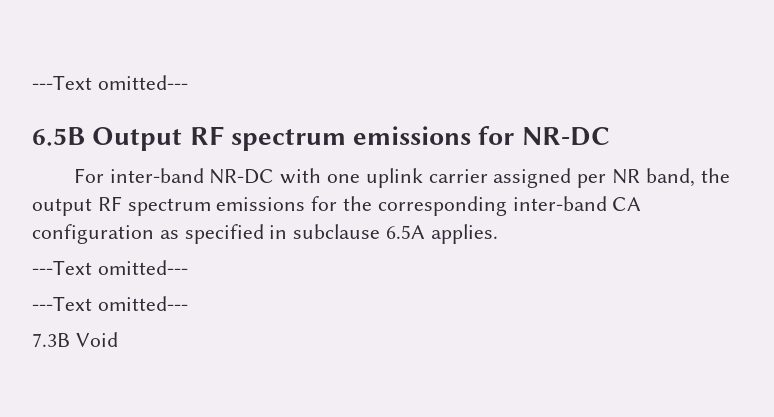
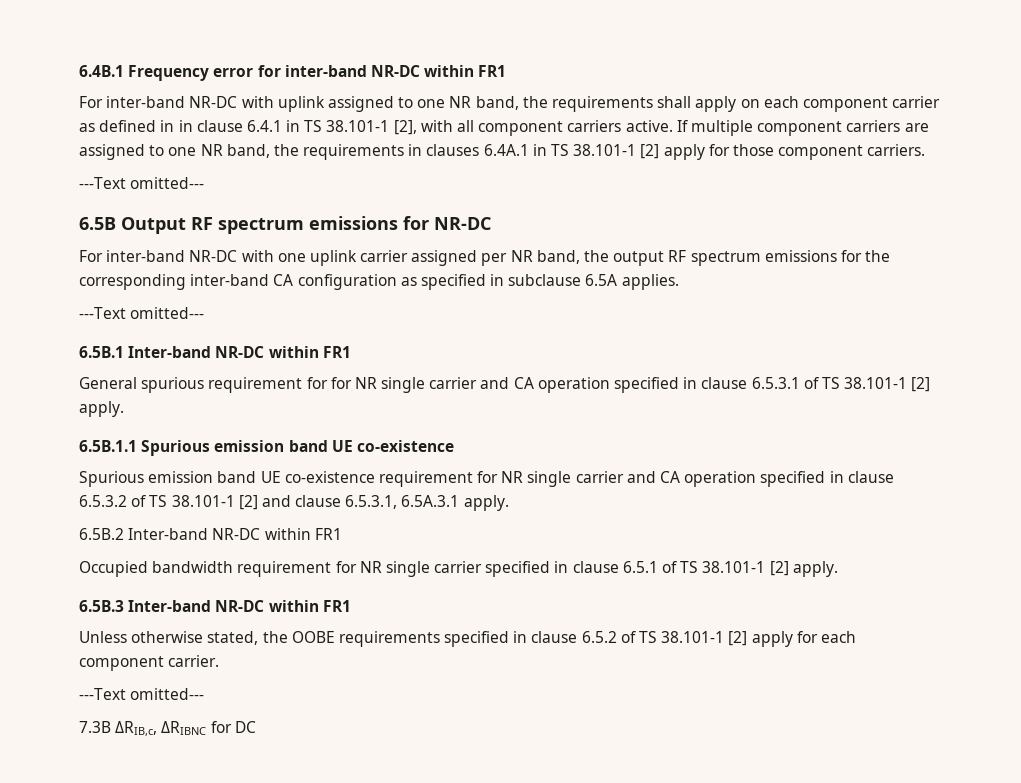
(32, 82) none -> [79,65,507,81] [79,96,941,112] [79,120,929,136] [79,144,926,160] 6.4B.1 Frequency error for inter-band NR-DC within FR1 // For inter-band NR-DC with uplink assigned to one NR band, the requirements shall apply on each component carrier as defined in in clause 6.4.1 in TS 38.101-1 [2], with all component carriers active. If multiple component carriers are assigned to one NR band, the requirements in clauses 6.4A.1 in TS 38.101-1 [2] apply for those component carriers. //
(188, 267) none -> [79,346,351,358] [79,377,931,393] [79,401,124,417] [79,440,454,456] [79,471,894,487] [79,495,509,511] [79,528,342,540] [79,561,838,577] [79,600,351,612] [79,631,856,647] [79,655,220,671] // 6.5B.1 Inter-band NR-DC within FR1 // General spurious requirement for for NR single carrier and CA operation specified in clause 6.5.3.1 of TS 38.101-1 [2] apply. // 6.5B.1.1 Spurious emission band UE co-existence // Spurious emission band UE co-existence requirement for NR single carrier and CA operation specified in clause 6.5.3.2 of TS 38.101-1 [2] and clause 6.5.3.1, 6.5A.3.1 apply. // 6.5B.2 Inter-band NR-DC within FR1 // Occupied bandwidth requirement for NR single carrier specified in clause 6.5.1 of TS 38.101-1 [2] apply. // 6.5B.3 Inter-band NR-DC within FR1 // Unless otherwise stated, the OOBE requirements specified in clause 6.5.2 of TS 38.101-1 [2] apply for each component carrier.
[75,332,118,347] Void -> [115,721,256,736] ΔRIB,c, ΔRIBNC for DC

